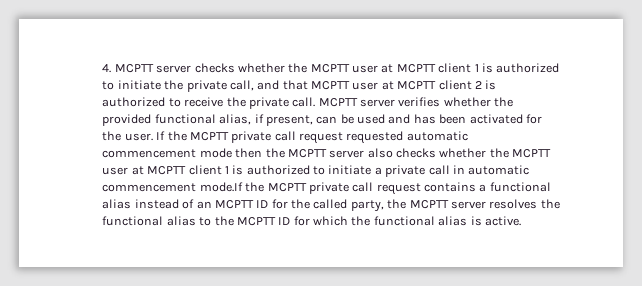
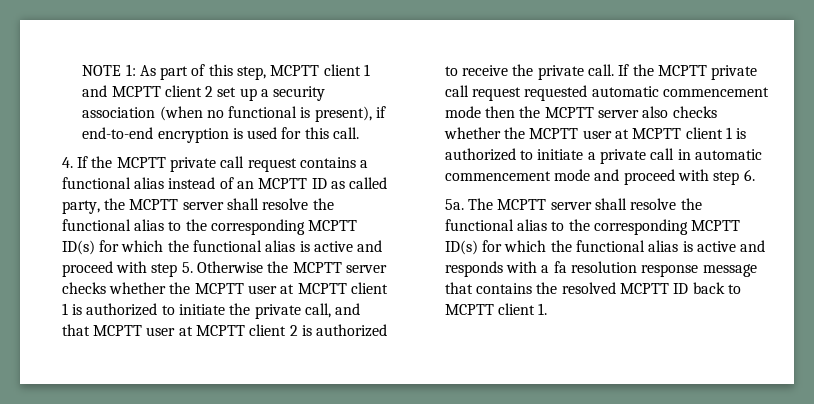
[102,64,112,73] 4. -> [82,64,371,80] [82,85,326,101] [82,106,387,122] [82,127,360,143] [61,156,369,172] [61,177,388,189] [61,198,334,214] [61,219,358,235] [61,240,383,255] [61,261,289,277] NOTE 1: As part of this step, MCPTT client 1 and MCPTT client 2 set up a security association (when no functional is present), if end-to-end encryption is used for this call. // 4. If the MCPTT private call request contains a functional alias instead of an MCPTT ID as called party, the MCPTT server shall resolve the functional alias to the corresponding MCPTT ID(s) for which the functional alias is active and proceed with step 5. Otherwise the
[318,97,514,107] [102,114,542,126] [102,131,153,141] MCPTT server verifies whether the provided functional alias, if present, can be used and has been activated for the user. -> (614, 70) none
[199,182,551,195] [102,199,560,212] [102,216,521,226] mode.If the MCPTT private call request contains a functional alias instead of an MCPTT ID for the called party, the MCPTT server resolves the functional alias to the MCPTT ID for which the functional alias is active. -> [553,169,755,185] [444,198,702,210] [444,219,741,235] [444,240,766,255] [444,261,757,277] [444,282,741,294] [444,303,548,315] mode and proceed with step 6. // 5a. The MCPTT server shall resolve the functional alias to the corresponding MCPTT ID(s) for which the functional alias is active and responds with a fa resolution response message that contains the resolved MCPTT ID back to MCPTT client 1.

